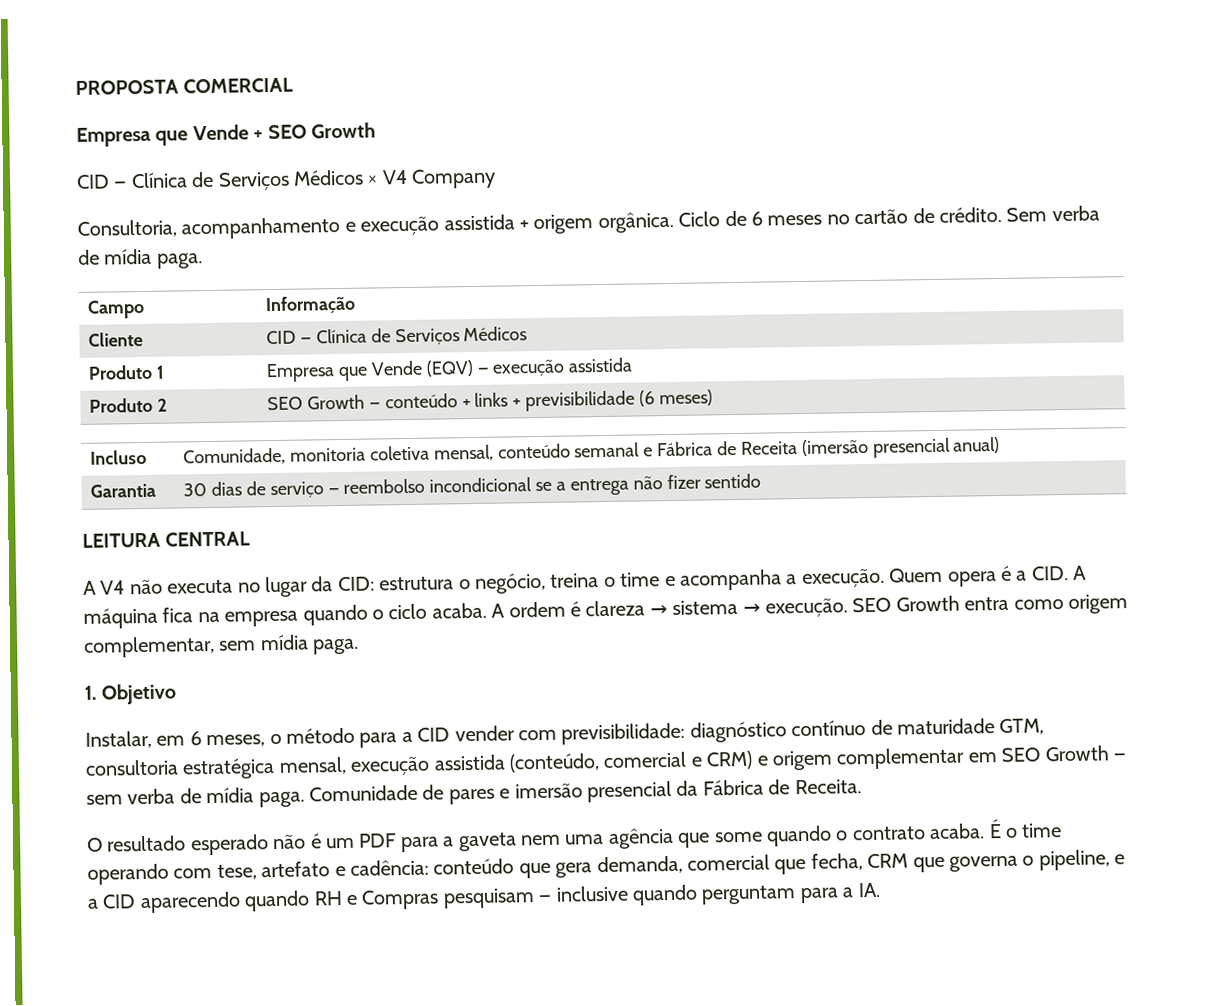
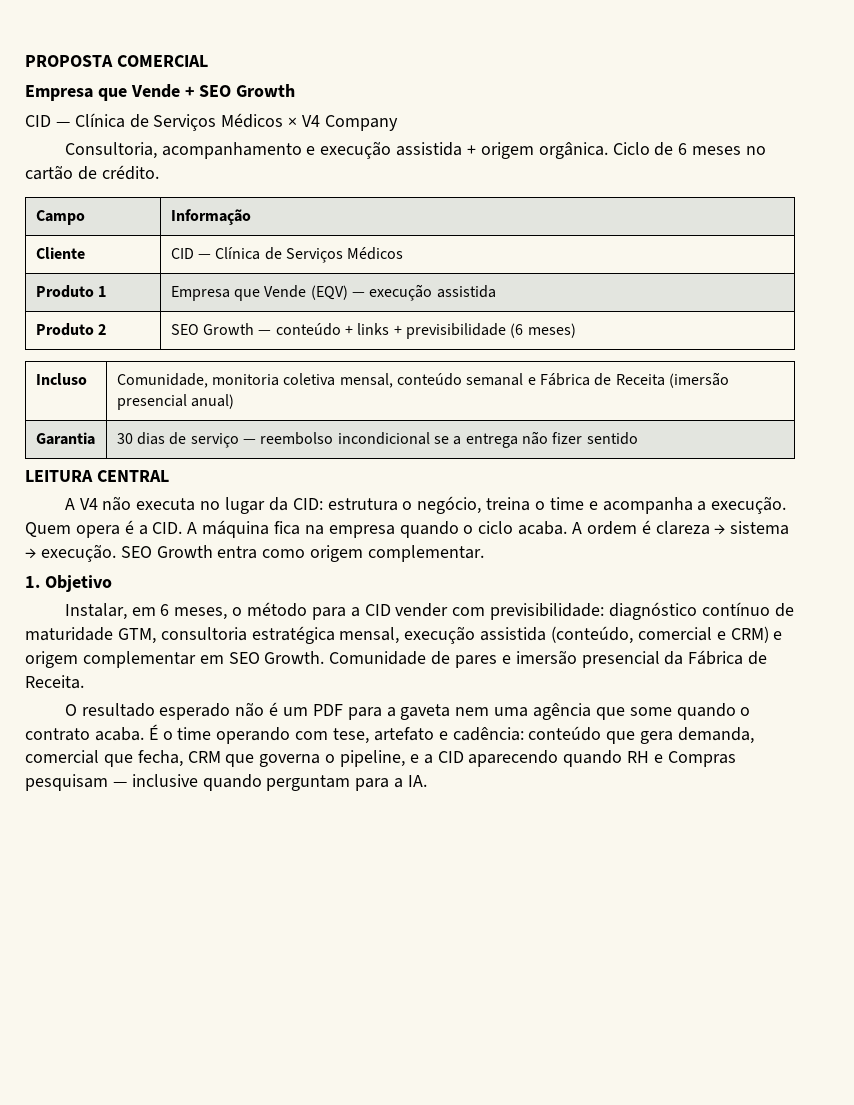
[1006,205,1100,222] [78,248,203,269] Sem verba de mídia paga. -> (159, 172) none
[83,634,360,658] complementar, sem mídia paga. -> [368,545,485,562] complementar.
[1044,745,1126,762] [86,787,305,808] Growth — sem verba de mídia paga. -> [264,651,325,664] Growth.

